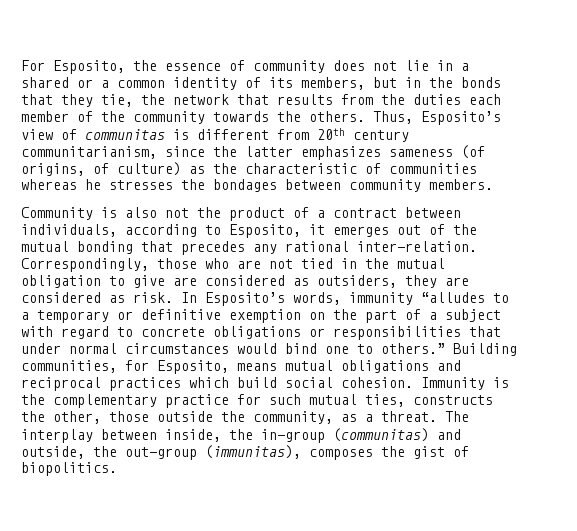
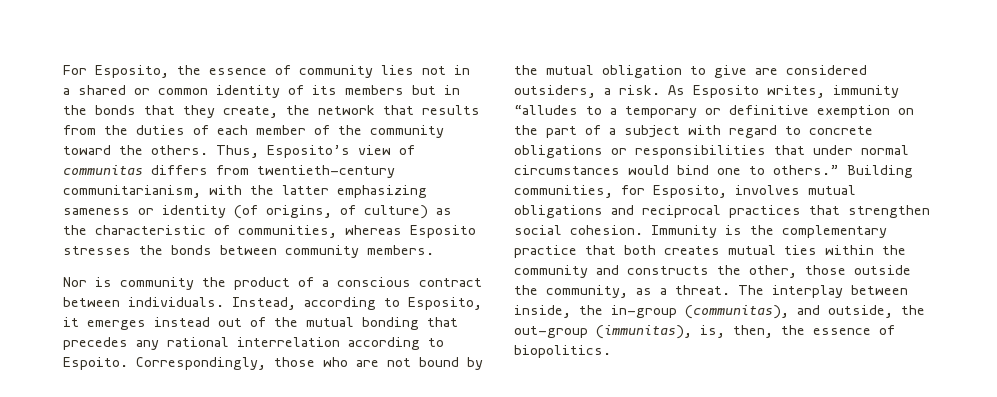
[333,60,429,71] does not lie -> [381,65,446,75] lies not
[101,80,109,88] a -> (150, 91) none
[301,77,365,90] members, -> [345,85,404,95] members
[101,94,133,107] tie, -> [223,106,278,118] create,
(461, 99) none -> [193,125,209,135] of
[213,111,269,122] towards -> [63,145,111,155] toward
[173,128,409,142] [21,146,453,160] is different from 20th century communitarianism, since the latter emphasizes sameness -> [151,165,395,178] [63,185,427,198] [63,205,226,218] differs from twentieth-century communitarianism, with the latter emphasizing sameness or identity
[389,163,477,174] [21,179,101,190] communities whereas he -> [238,225,476,238] communities, whereas Esposito
[213,179,277,192] bondages -> [171,245,212,255] bonds
[21,207,189,220] Community is also not -> [63,277,194,290] Nor is community
(325, 214) none -> [337,277,411,287] conscious
[21,224,117,237] individuals, -> [128,297,296,310] individuals. Instead,
(389, 231) none -> [154,317,210,327] instead
[357,241,477,252] inter-relation. -> [237,337,444,350] [63,357,128,370] interrelation according to Espoito.
[301,258,357,269] tied in -> [419,357,483,370] bound by
[293,275,469,288] [21,292,341,306] as outsiders, they are considered as risk. In Esposito’s words, -> [514,85,825,98] outsiders, a risk. As Esposito writes,
[237,363,277,371] means -> [735,185,800,195] involves
[189,377,277,388] which build -> [809,205,930,218] that strengthen
[237,394,405,407] for such mutual ties, -> [585,245,906,255] [514,265,619,278] that both creates mutual ties within the community and
[333,428,429,442] (communitas) -> [685,305,789,319] (communitas),
[309,446,445,460] composes the gist -> [700,325,871,338] is, then, the essence

